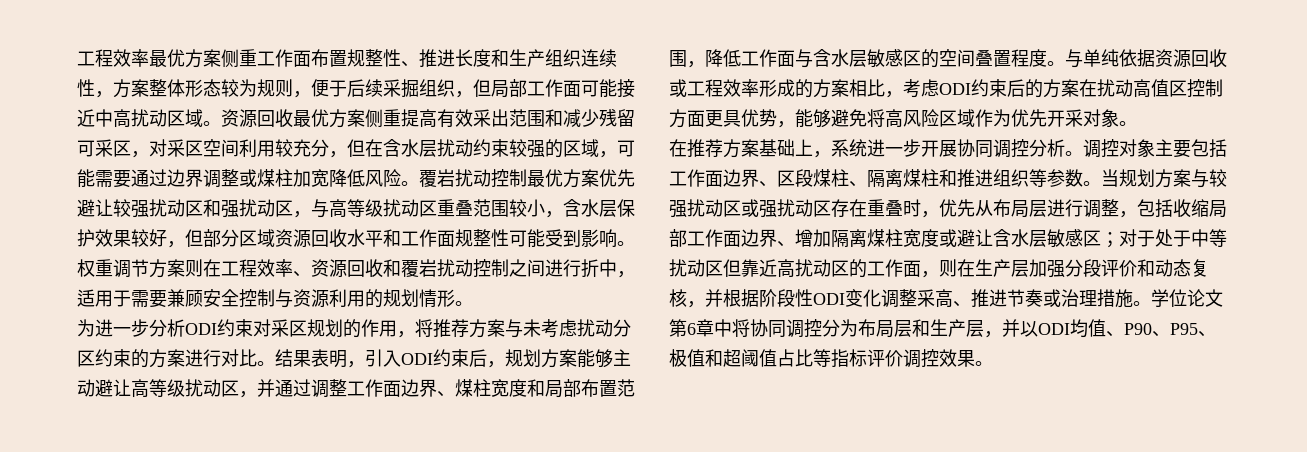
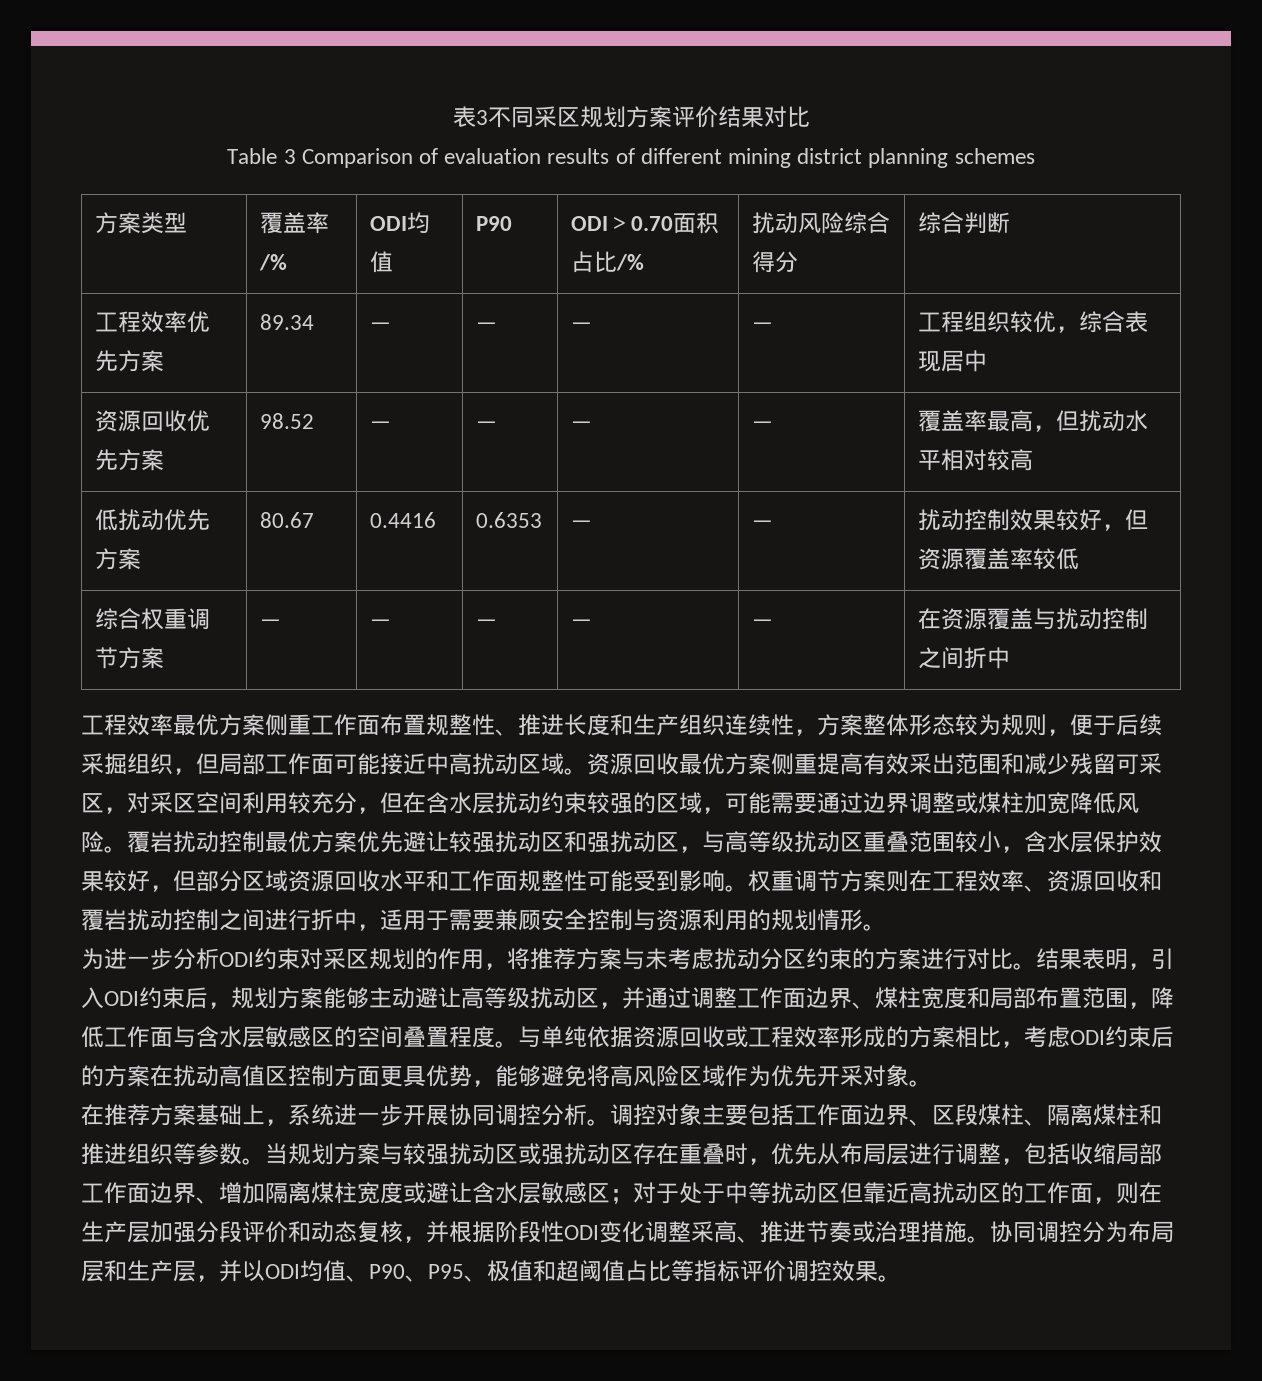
(77, 58) none -> [452,106,810,128] [227,148,1035,168] [95,212,188,234] [260,212,330,234] [259,254,288,271] [370,212,431,233] [370,251,394,273] [476,216,513,231] [571,212,720,234] [571,251,645,273] [752,212,891,234] [752,251,799,273] [918,212,1011,234] [95,311,211,333] [95,350,165,372] [260,314,315,330] [370,322,392,330] [476,322,498,330] [571,322,593,330] [752,322,774,330] [918,311,1149,333] [918,350,988,372] [95,410,211,432] [95,449,165,471] [260,413,315,429] [370,421,392,429] [476,421,498,429] [571,421,593,429] [752,421,774,429] [918,410,1149,432] [918,449,1034,471] [95,509,211,531] [95,548,142,570] [260,512,315,528] [370,512,437,528] [476,512,543,528] [571,520,593,528] [752,520,774,528] [918,509,1149,531] [918,548,1080,570] [95,608,211,630] [95,647,165,669] [260,619,282,627] [370,619,392,627] [476,619,498,627] [571,619,593,627] [752,619,774,627] [918,608,1149,630] [918,647,1011,669] 表3不同采区规划方案评价结果对比 // Table 3 Comparison of evaluation results of different mining district planning schemes // 方案类型 | 覆盖率/% | ODI均值 | P90 | ODI＞0.70面积占比/% | 扰动风险综合得分 | 综合判断 // 工程效率优先方案 | 89.34 | — | — | — | — | 工程组织较优，综合表现居中 // 资源回收优先方案 | 98.52 | — | — | — | — | 覆盖率最高，但扰动水平相对较高 // 低扰动优先方案 | 80.67 | 0.4416 | 0.6353 | — | — | 扰动控制效果较好，但资源覆盖率较低 // 综合权重调节方案 | — | — | — | — | — | 在资源覆盖与扰动控制之间折中 //
[1151,289,1223,307] [669,319,750,337] 学位论文第6章中将 -> (990, 1239) none

